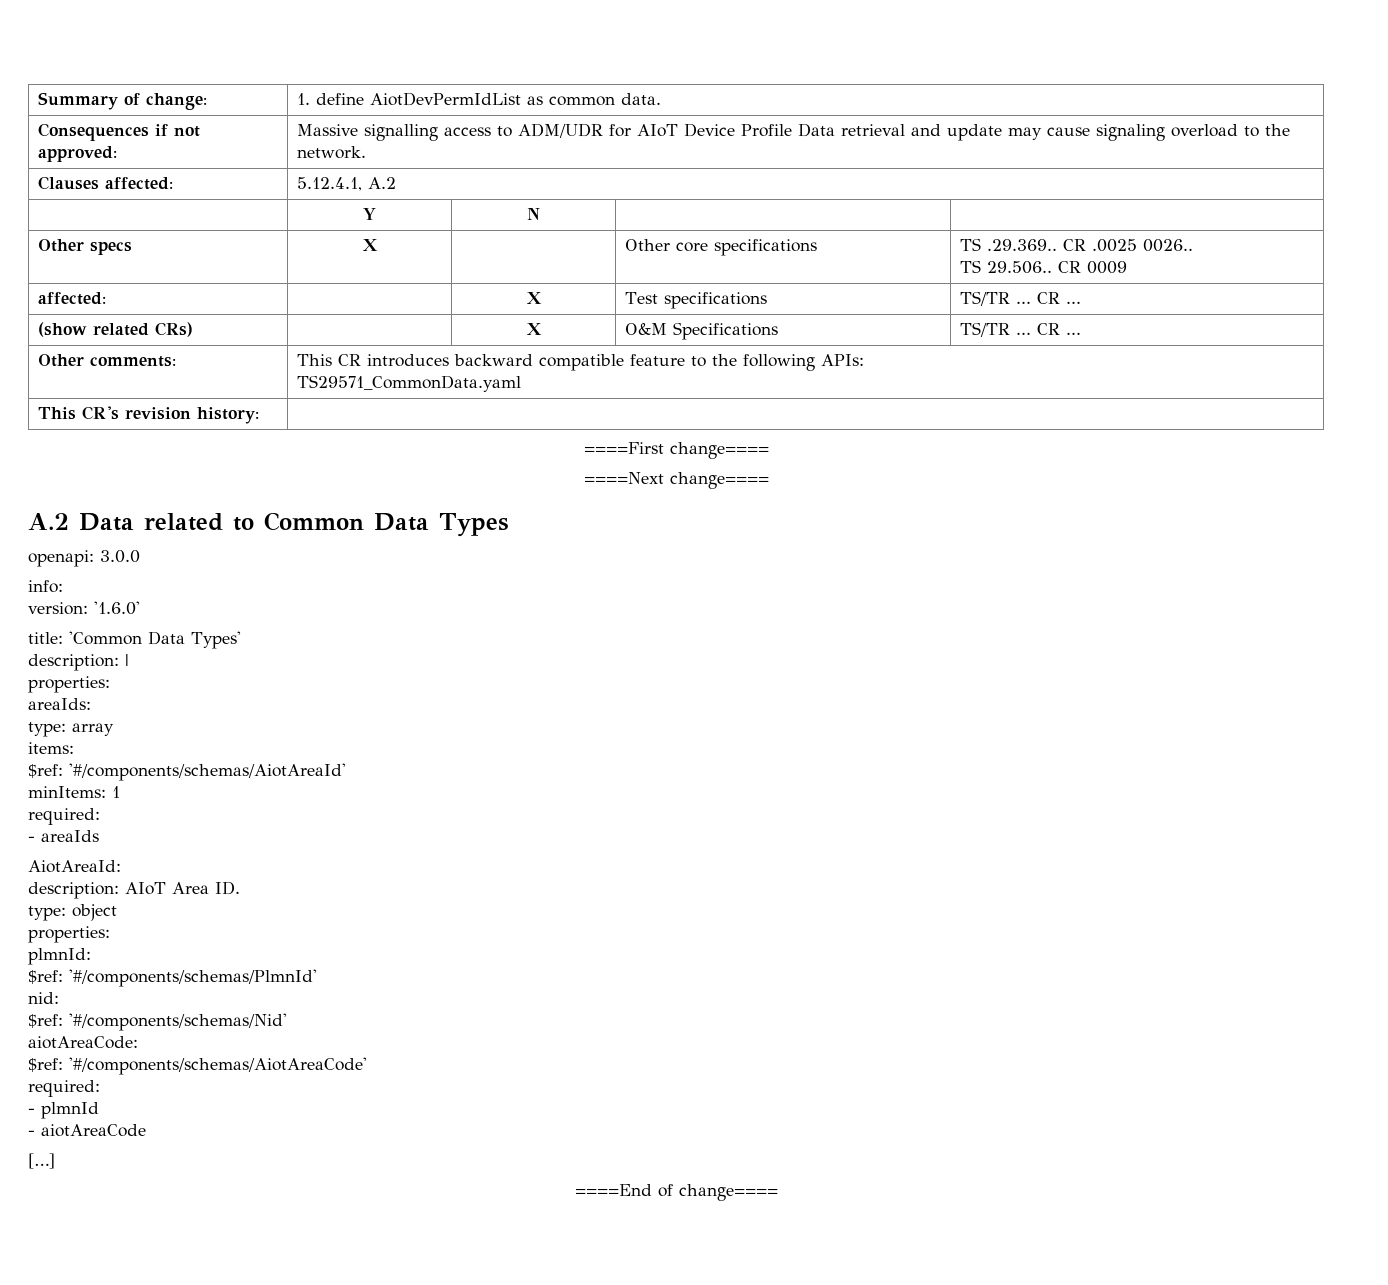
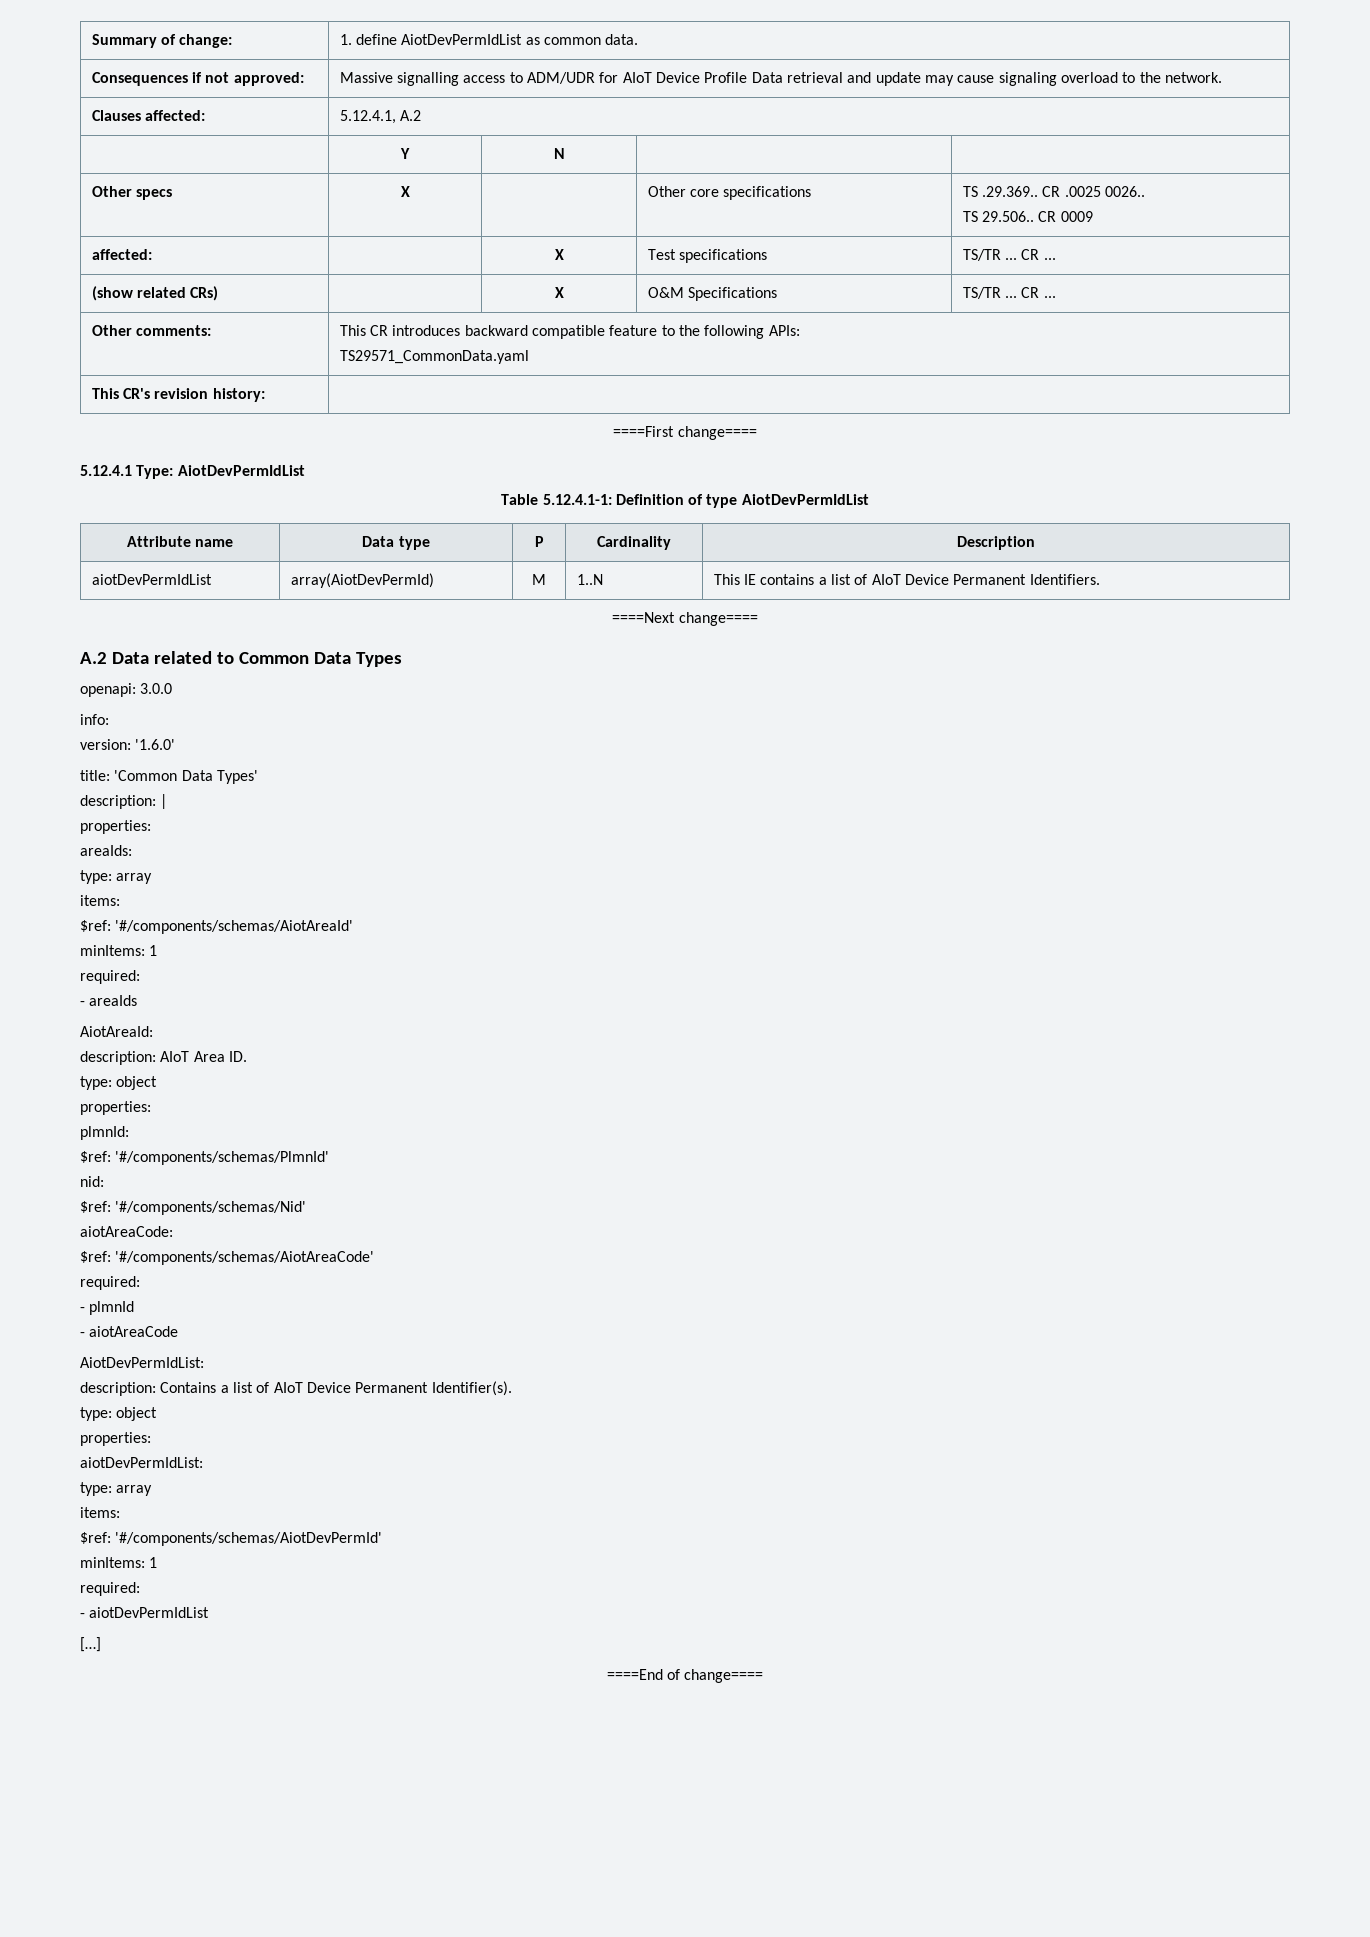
(769, 450) none -> [80,465,305,479] [501,494,869,508] [126,536,234,547] [362,536,430,550] [534,536,544,547] [597,536,671,550] [957,536,1035,550] [91,574,212,585] [290,573,434,588] [532,574,546,585] [576,574,603,585] [713,574,1100,585] // 5.12.4.1 Type: AiotDevPermIdList // Table 5.12.4.1-1: Definition of type AiotDevPermIdList // Attribute name | Data type | P | Cardinality | Description // aiotDevPermIdList | array(AiotDevPermId) | M | 1..N | This IE contains a list of AIoT Device Permanent Identifiers.
(146, 1130) none -> [80,1357,204,1368] [80,1381,512,1396] [80,1407,158,1421] [80,1432,151,1446] [80,1457,203,1468] [80,1482,153,1496] [80,1507,120,1518] [80,1532,383,1546] [80,1557,158,1568] [80,1582,140,1596] [80,1607,210,1618] // AiotDevPermIdList: // description: Contains a list of AIoT Device Permanent Identifier(s). // type: object // properties: // aiotDevPermIdList: // type: array // items: // $ref: '#/components/schemas/AiotDevPermId' // minItems: 1 // required: // - aiotDevPermIdList

